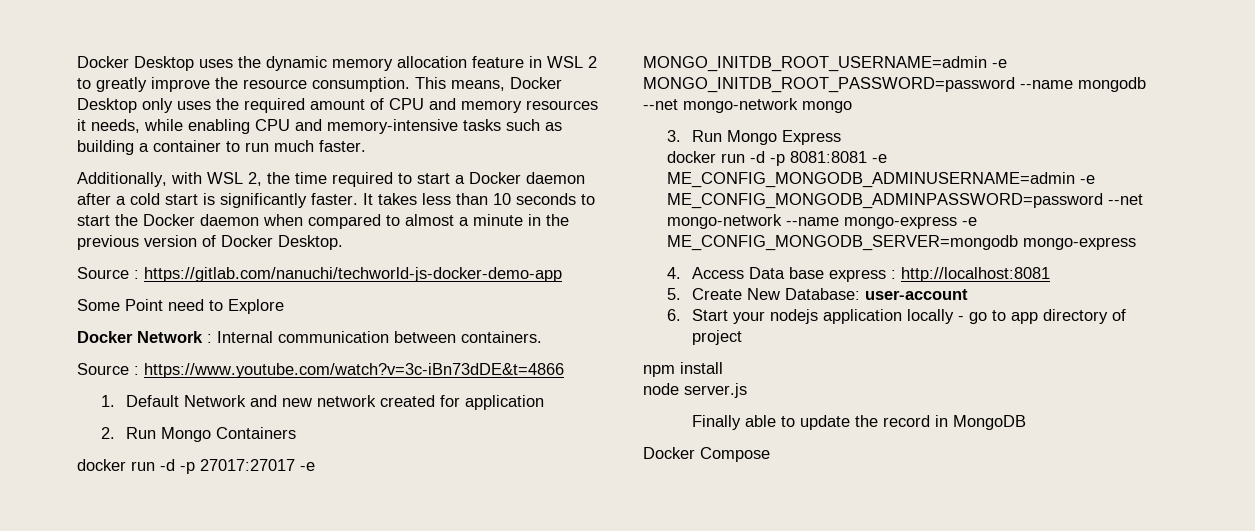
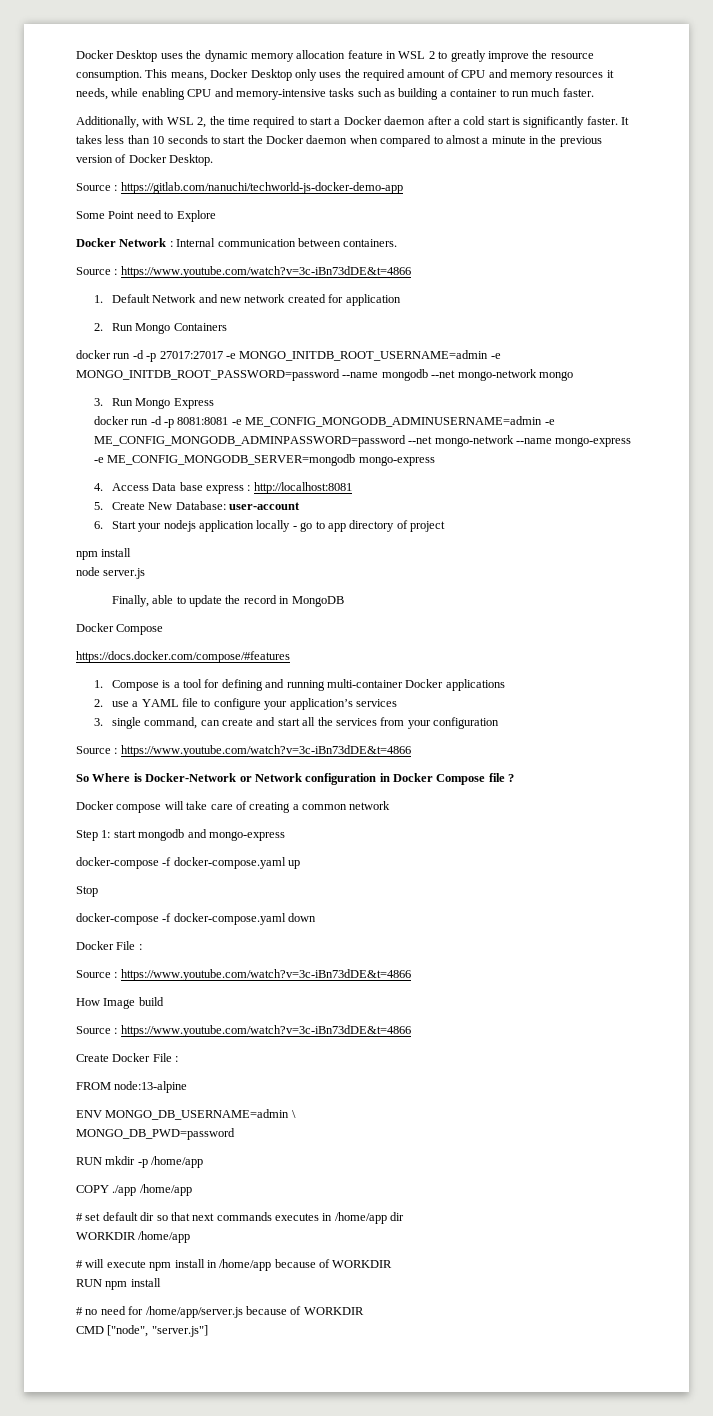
[691,415,741,430] Finally -> [111,595,149,607] Finally,
(770, 454) none -> [76,651,290,663] [93,679,505,691] [93,698,397,710] [93,717,500,729] [76,745,411,757] [76,773,515,785] [76,801,391,813] [76,829,285,841] [76,857,301,869] [76,886,98,897] [76,913,317,925] [76,941,142,950] [76,969,411,981] [76,997,164,1009] [76,1025,411,1037] [76,1053,179,1062] [76,1081,188,1093] [76,1109,296,1120] [76,1128,235,1140] [76,1156,204,1168] [76,1184,192,1196] [76,1212,405,1224] [76,1231,191,1243] [76,1259,393,1271] [76,1278,161,1290] [76,1306,364,1318] [76,1325,208,1337] // https://docs.docker.com/compose/#features // 1. Compose is a tool for defining and running multi-container Docker applications // 2. use a YAML file to configure your application’s services // 3. single command, can create and start all the services from your configuration // Source : https://www.youtube.com/watch?v=3c-iBn73dDE&t=4866 // So Where is Docker-Network or Network configuration in Docker Compose file ? // Docker compose will take care of creating a common network // Step 1: start mongodb and mongo-express // docker-compose -f docker-compose.yaml up // Stop // docker-compose -f docker-compose.yaml down // Docker File : // Source : https://www.youtube.com/watch?v=3c-iBn73dDE&t=4866 // How Image build // Source : https://www.youtube.com/watch?v=3c-iBn73dDE&t=4866 // Create Docker File : // FROM node:13-alpine // ENV MONGO_DB_USERNAME=admin \ // MONGO_DB_PWD=password // RUN mkdir -p /home/app // COPY ./app /home/app // # set default dir so that next commands executes in /home/app dir // WORKDIR /home/app // # will execute npm install in /home/app because of WORKDIR // RUN npm install // # no need for /home/app/server.js because of WORKDIR // CMD ["node", "server.js"]

